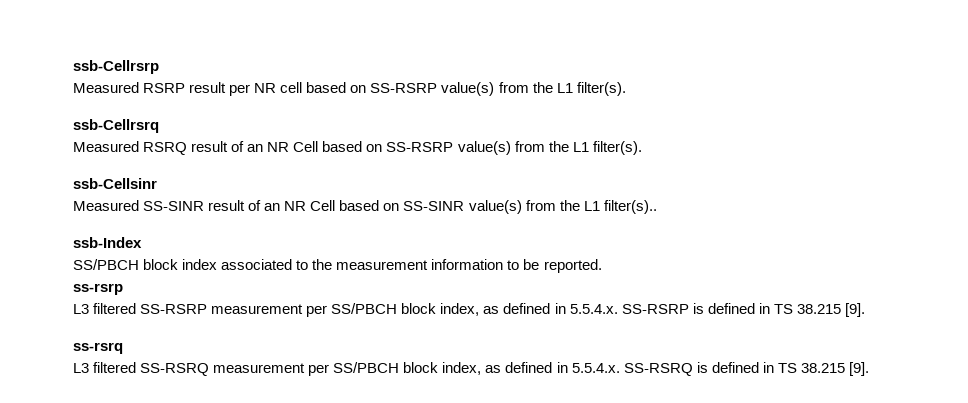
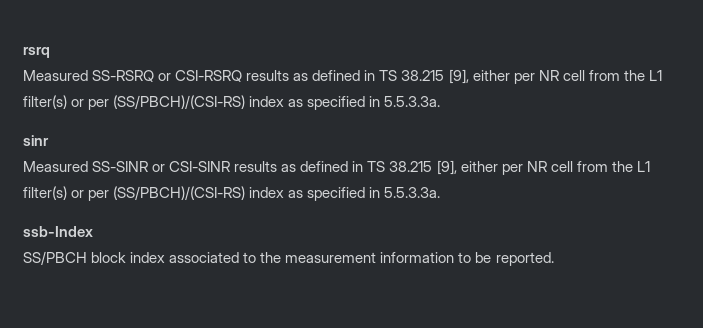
[73,60,159,74] [73,82,626,96] [73,119,159,133] [73,141,642,155] [73,178,157,189] [73,200,657,214] ssb-Cellrsrp // Measured RSRP result per NR cell based on SS-RSRP value(s) from the L1 filter(s). // ssb-Cellrsrq // Measured RSRQ result of an NR Cell based on SS-RSRP value(s) from the L1 filter(s). // ssb-Cellsinr // Measured SS-SINR result of an NR Cell based on SS-SINR value(s) from the L1 filter(s).. -> [23,47,50,58] [23,69,662,84] [23,95,441,110] [23,135,49,146] [23,160,650,175] [23,186,441,201] rsrq // Measured SS-RSRQ or CSI-RSRQ results as defined in TS 38.215 [9], either per NR cell from the L1 filter(s) or per (SS/PBCH)/(CSI-RS) index as specified in 5.5.3.3a. // sinr // Measured SS-SINR or CSI-SINR results as defined in TS 38.215 [9], either per NR cell from the L1 filter(s) or per (SS/PBCH)/(CSI-RS) index as specified in 5.5.3.3a.
[73,283,123,295] [73,303,865,317] [73,342,123,354] [73,362,869,376] // ss-rsrp // L3 filtered SS-RSRP measurement per SS/PBCH block index, as defined in 5.5.4.x. SS-RSRP is defined in TS 38.215 [9]. // ss-rsrq // L3 filtered SS-RSRQ measurement per SS/PBCH block index, as defined in 5.5.4.x. SS-RSRQ is defined in TS 38.215 [9]. -> (554, 259) none

